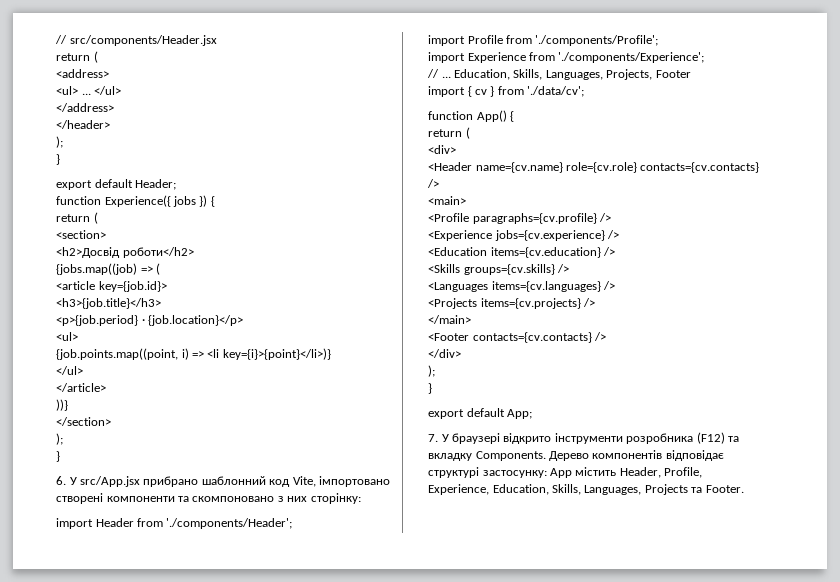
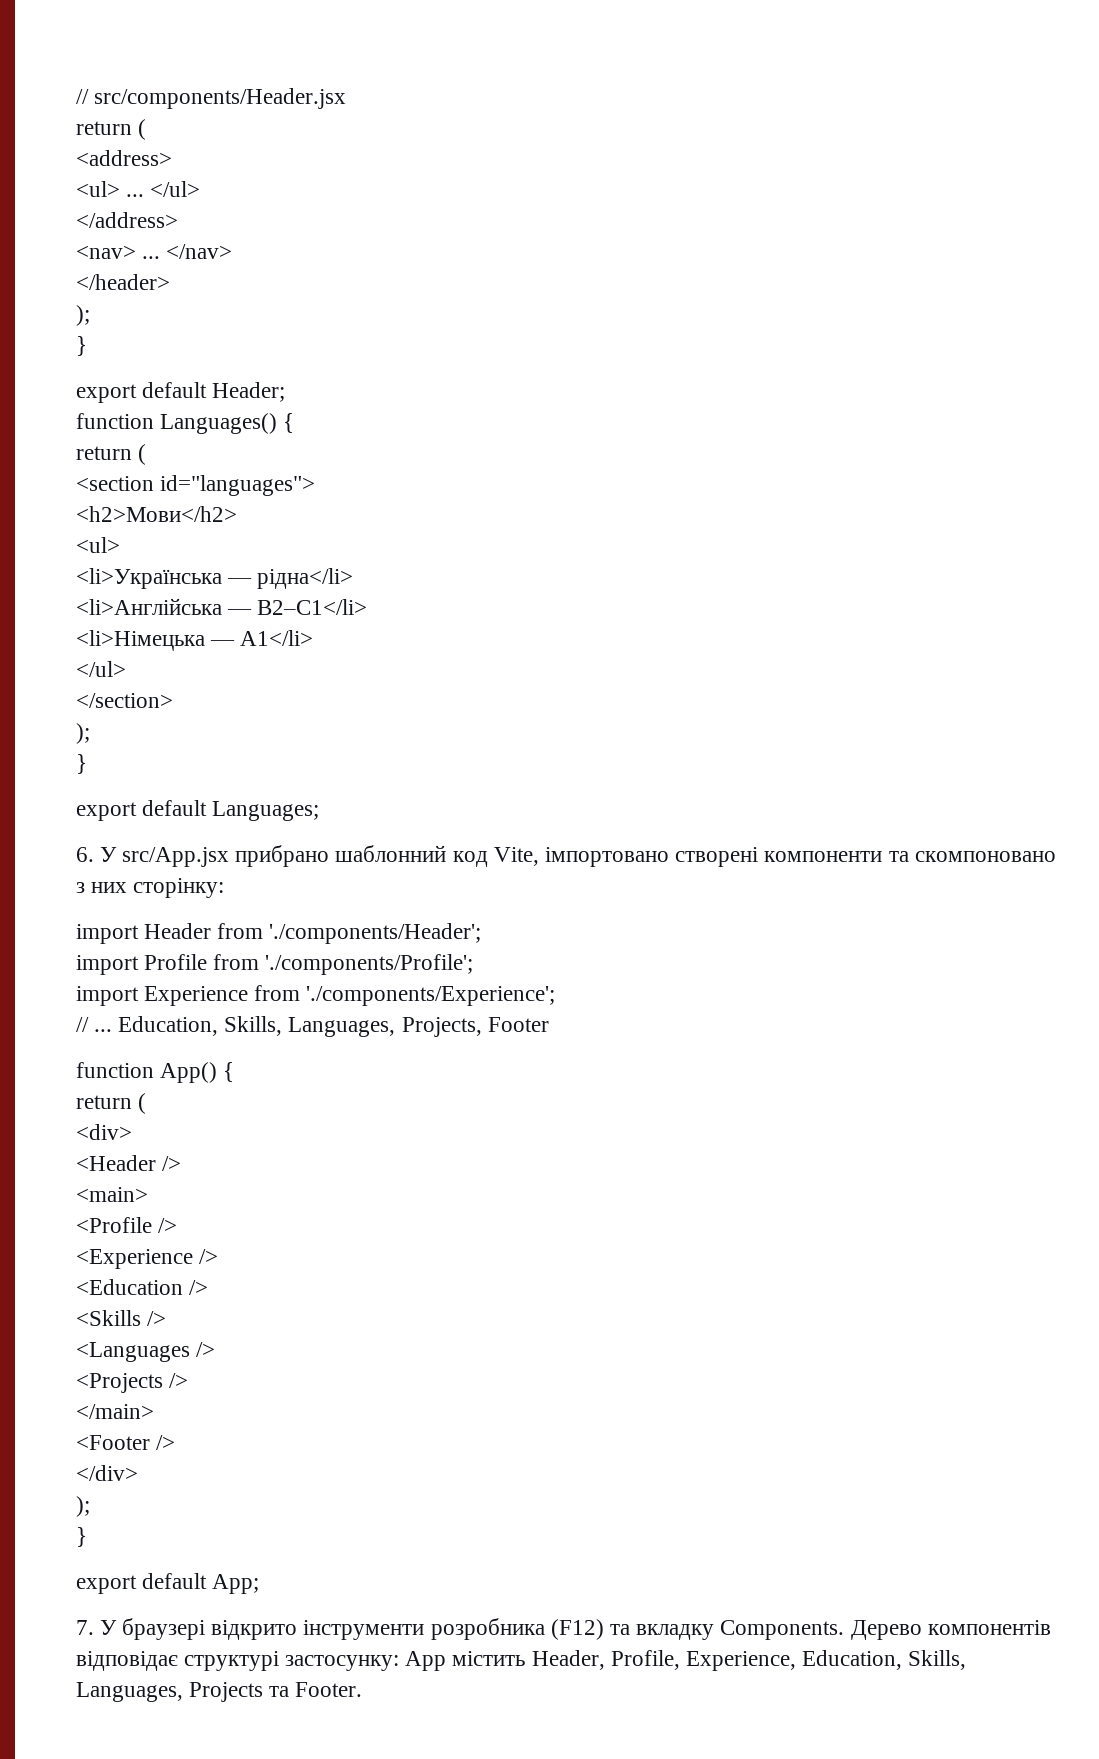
(115, 107) none -> [75,244,232,259] // <nav> ... </nav>
[104,195,215,207] [56,212,98,224] [56,230,107,239] [56,247,194,258] [56,263,161,275] [56,281,167,292] [56,298,162,309] [56,315,244,326] [56,332,79,341] [56,348,331,360] [56,366,84,375] [56,383,107,392] [56,399,69,411] Experience({ jobs }) { // return ( // <section> // <h2>Досвід роботи</h2> // {jobs.map((job) => ( // <article key={job.id}> // <h3>{job.title}</h3> // <p>{job.period} · {job.location}</p> // <ul> // {job.points.map((point, i) => <li key={i}>{point}</li>)} // </ul> // </article> // ))} -> [159,413,294,434] [75,444,146,465] [75,475,315,496] [75,506,237,522] [75,537,120,553] [75,568,353,589] [75,598,367,615] [75,630,313,651] [75,661,126,677] Languages() { // return ( // <section id="languages"> // <h2>Мови</h2> // <ul> // <li>Українська — рідна</li> // <li>Англійська — B2–C1</li> // <li>Німецька — A1</li> // </ul>
(61, 456) none -> [75,800,319,821] // export default Languages;
[428,86,585,97] // import { cv } from './data/cv'; -> (549, 1024) none
[475,162,760,173] name={cv.name} role={cv.role} contacts={cv.contacts} -> (156, 1163) none
[472,213,597,224] paragraphs={cv.profile} -> (152, 1225) none
[494,230,605,241] jobs={cv.experience} -> (193, 1259) none
[490,247,601,258] items={cv.education} -> (183, 1287) none
[463,264,555,275] groups={cv.skills} -> (141, 1318) none
[491,281,601,292] items={cv.languages} -> (190, 1352) none
[480,298,581,309] items={cv.projects} -> (163, 1383) none
[472,332,592,343] contacts={cv.contacts} -> (150, 1442) none

